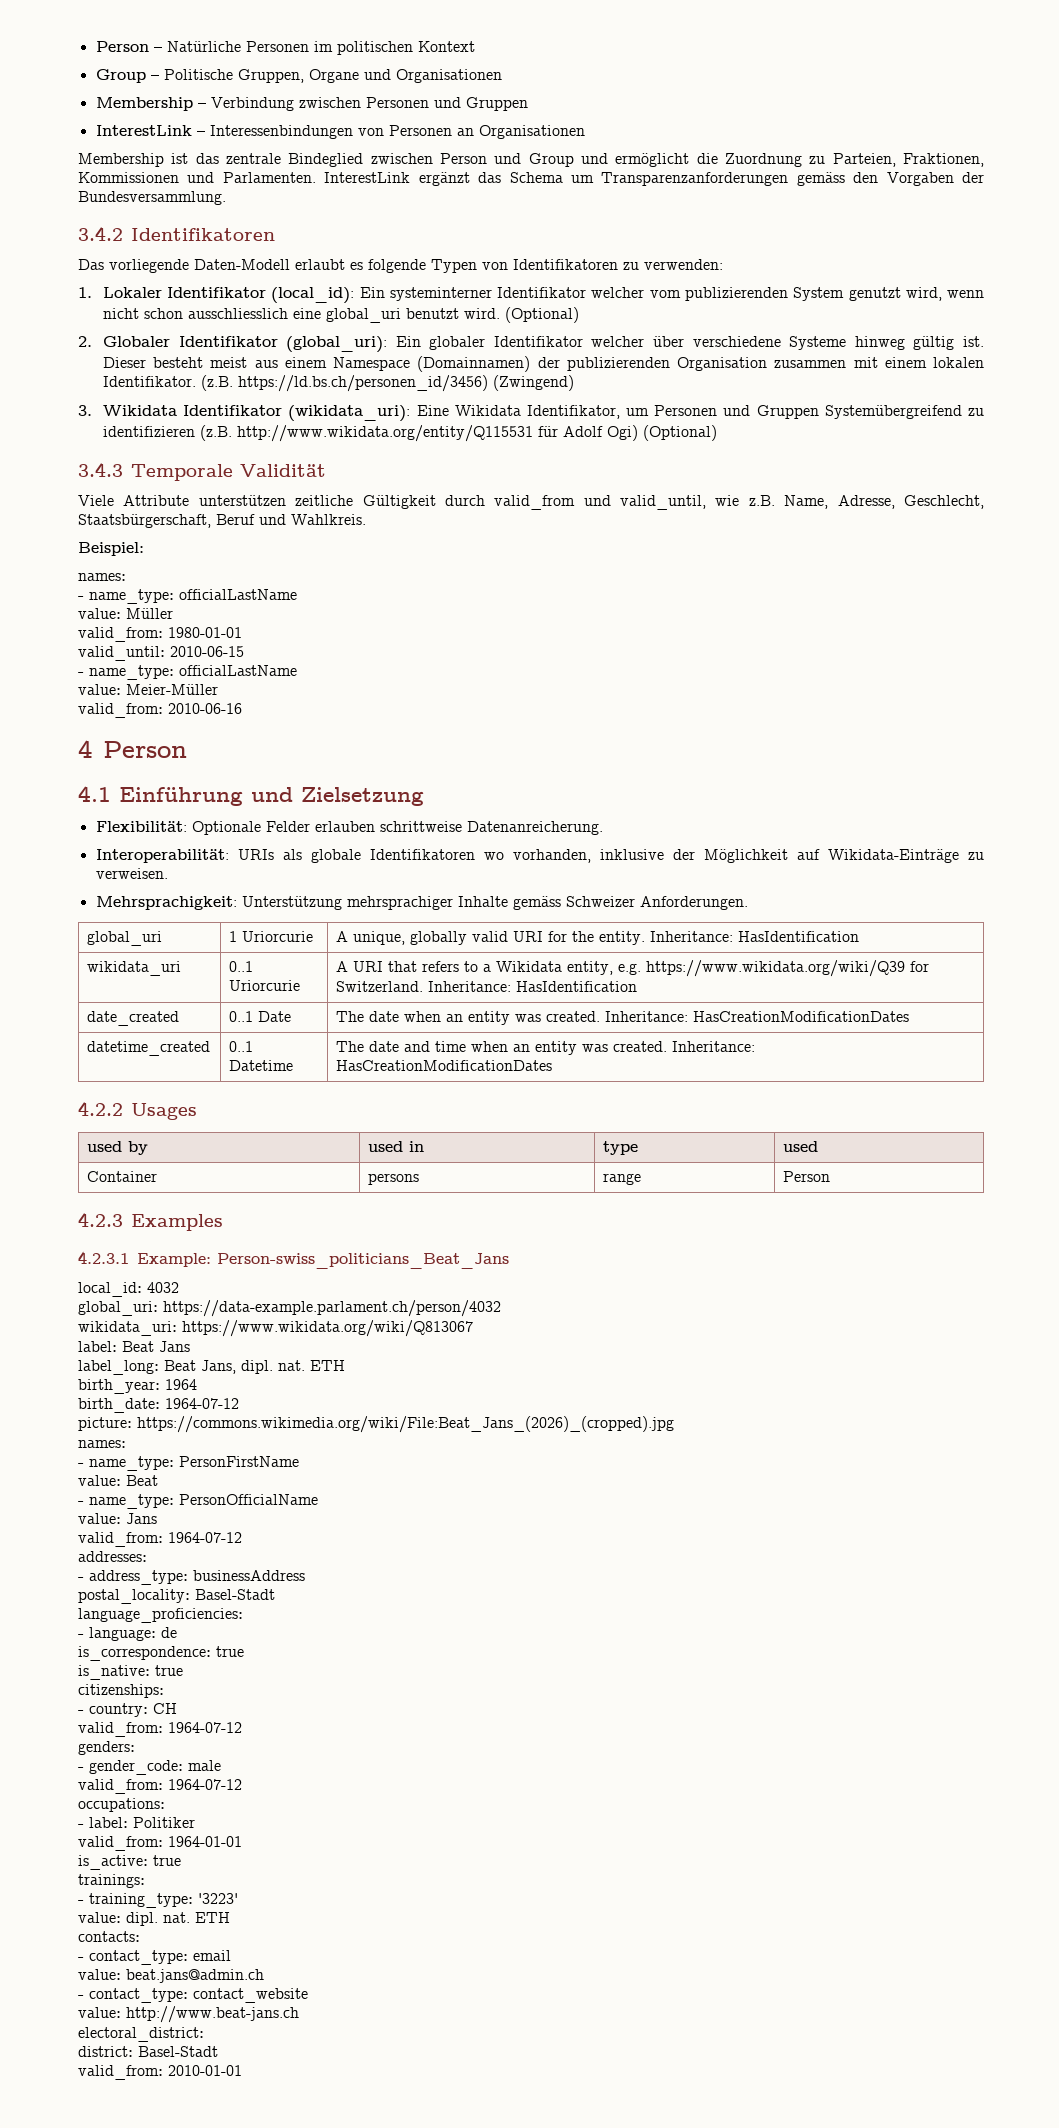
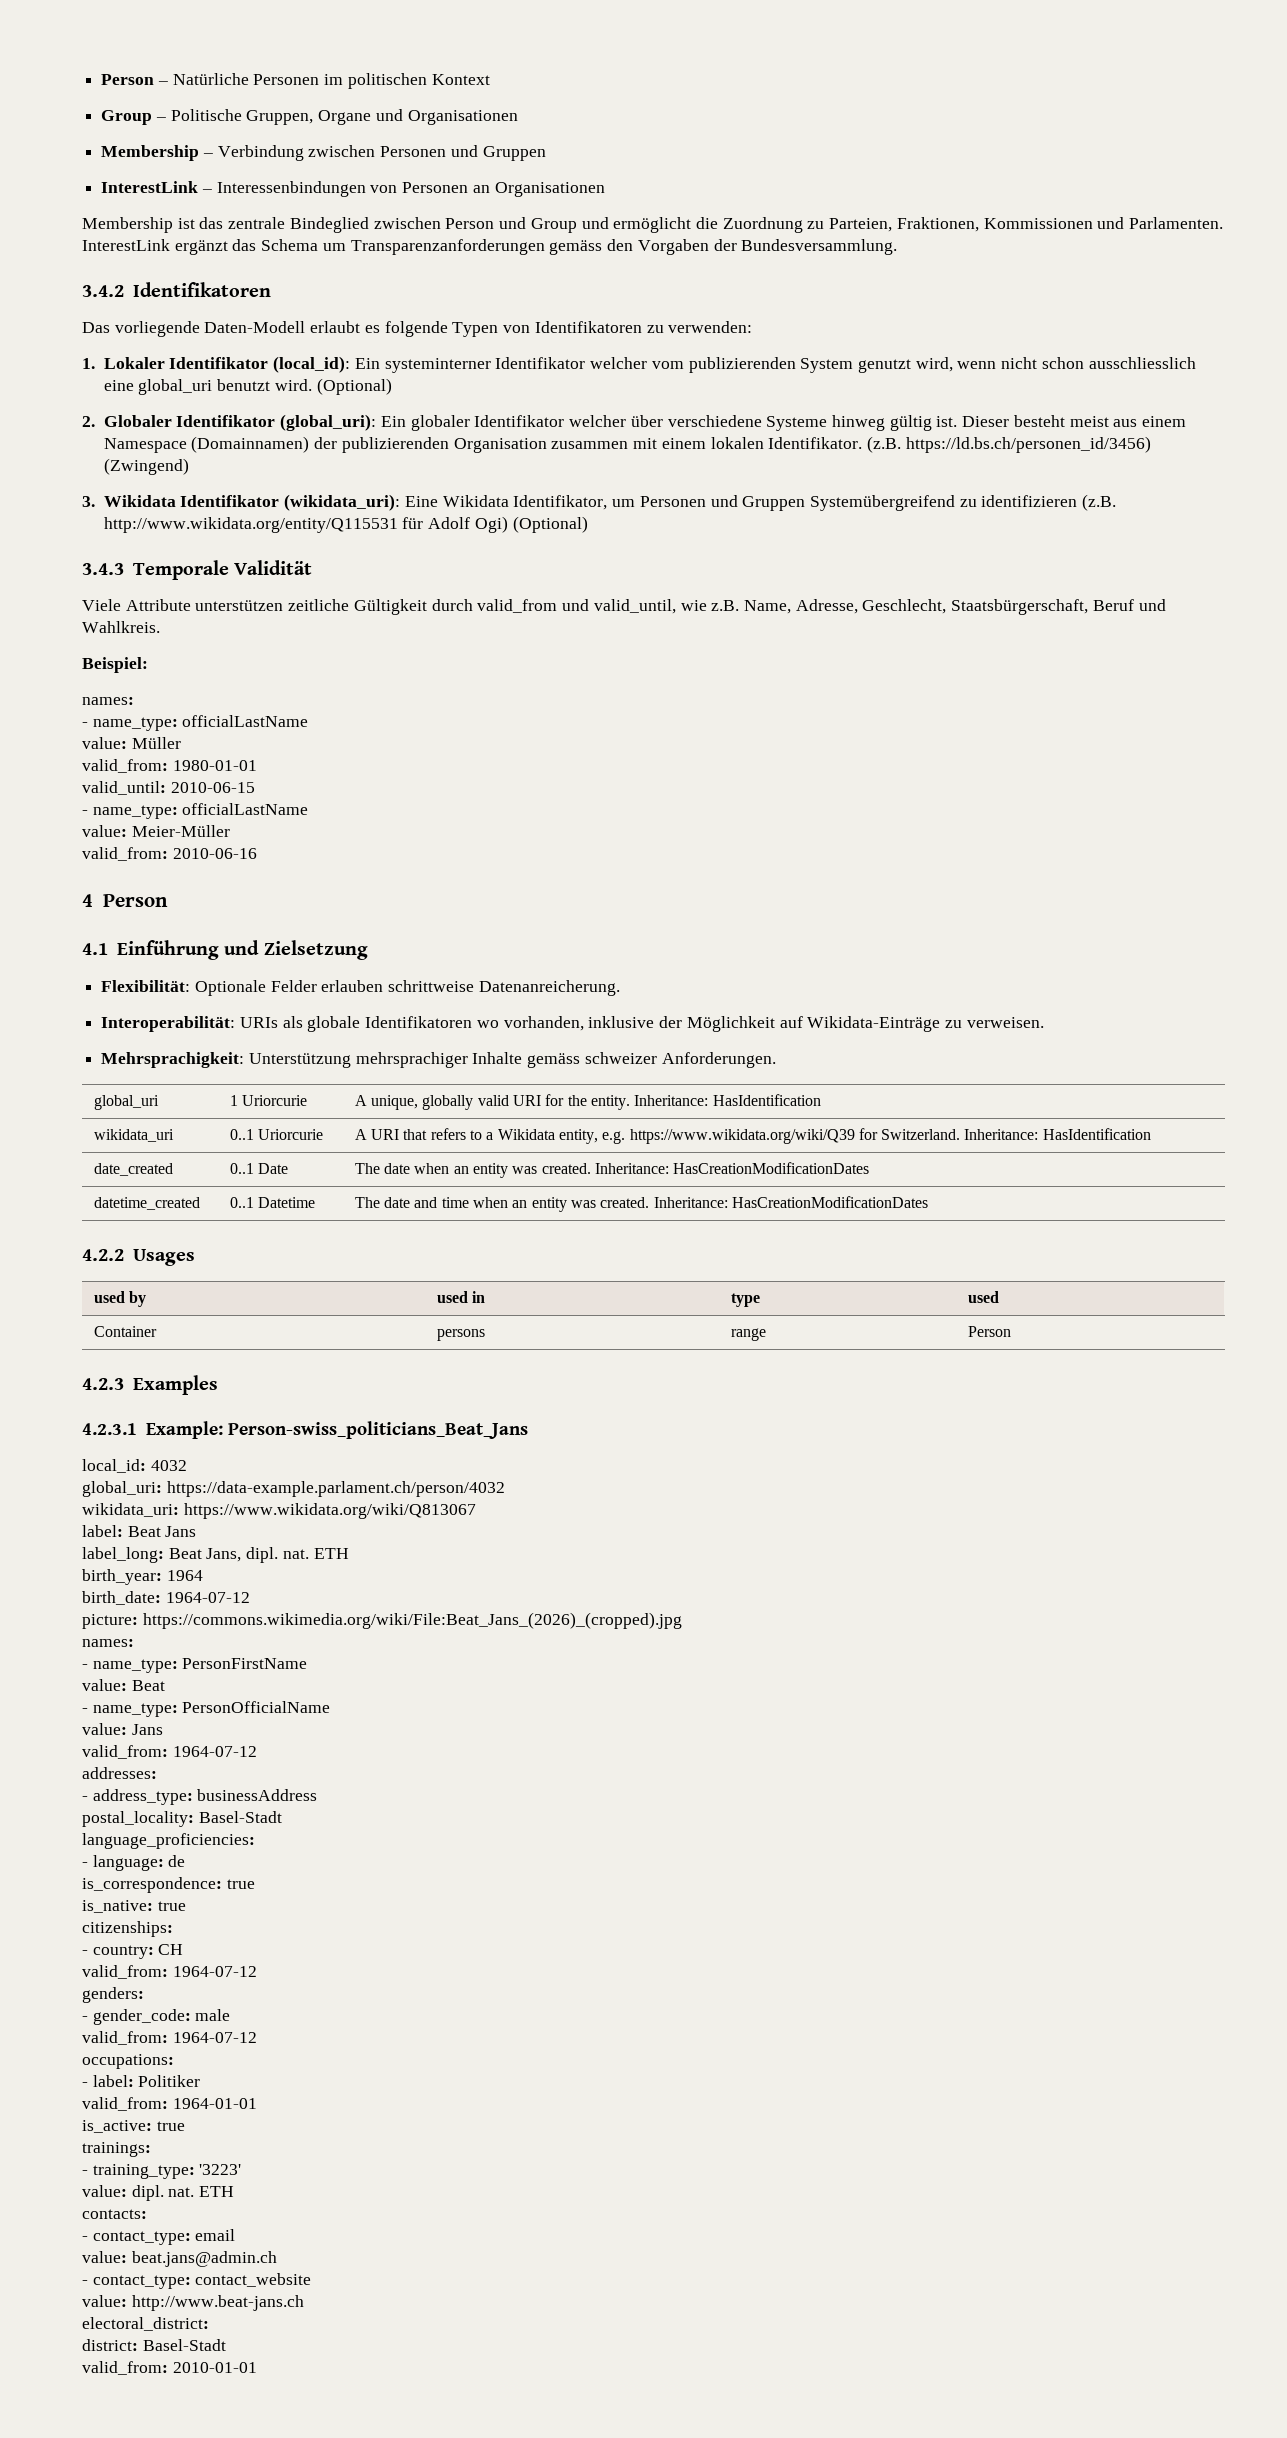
[565,896,635,907] Schweizer -> [584,1052,657,1064] schweizer

